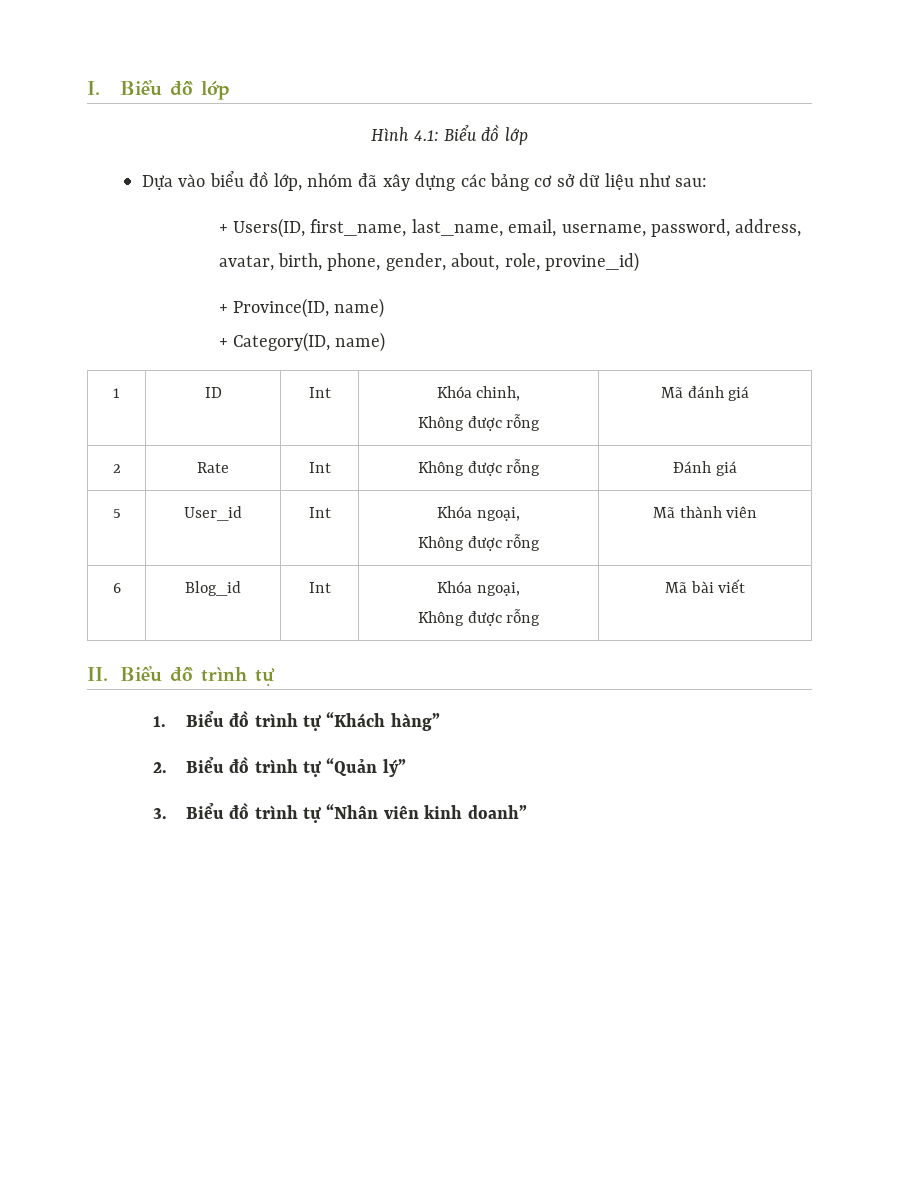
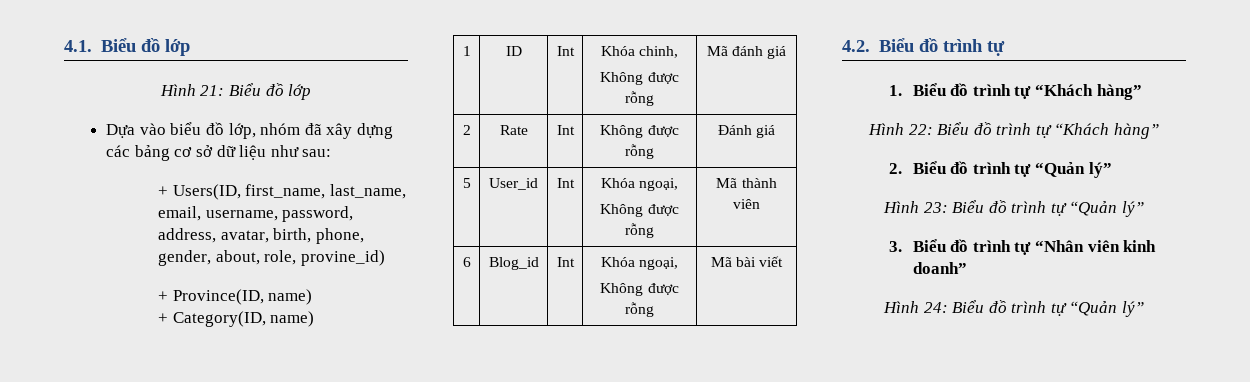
[87,81,100,95] I. -> [64,40,92,52] 4.1.
[413,130,439,141] 4.1: -> [200,85,225,96] 21:
[87,667,108,681] II. -> [842,40,870,52] 4.2.
(440, 722) none -> [867,122,1160,139] // Hình 22: Biểu đồ trình tự “Khách hàng”
(406, 768) none -> [882,200,1145,217] // Hình 23: Biểu đồ trình tự “Quản lý”
(527, 812) none -> [882,300,1145,317] // Hình 24: Biểu đồ trình tự “Quản lý”

